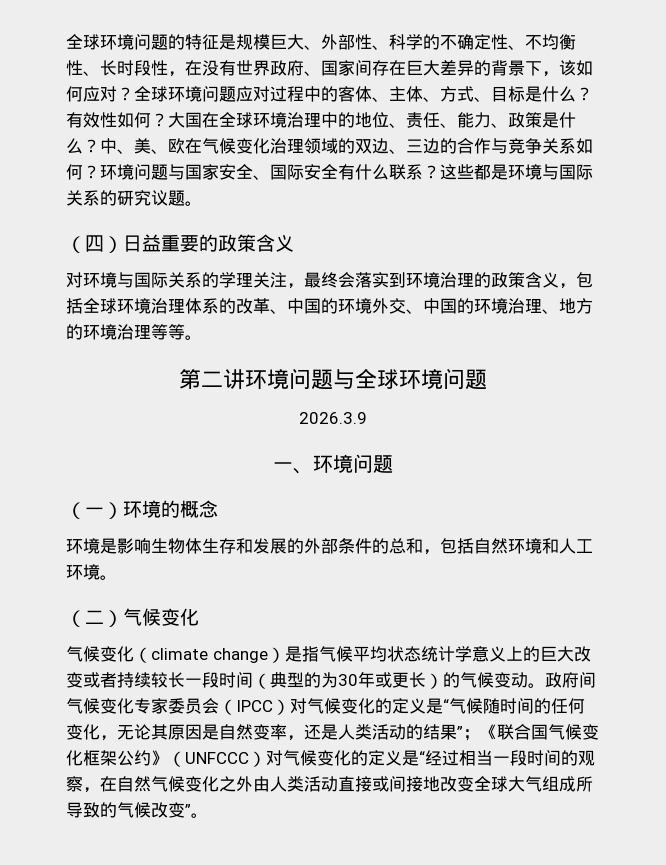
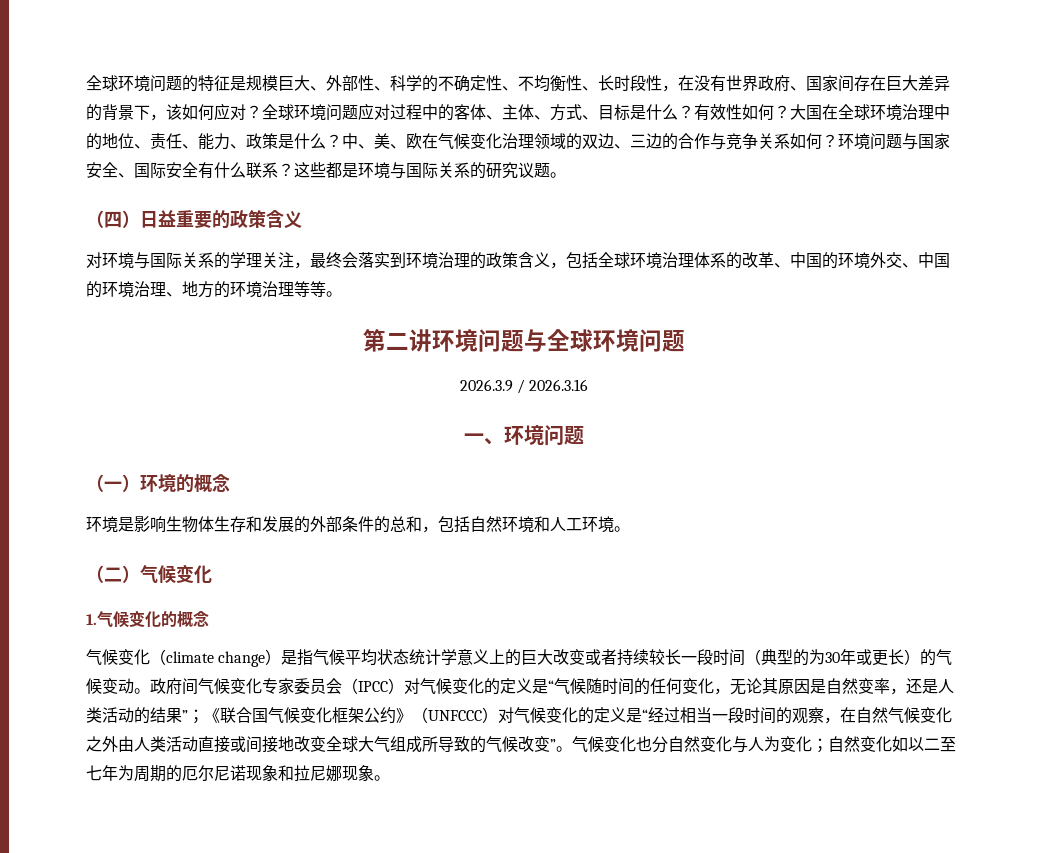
(367, 418) none -> [517,379,589,394] / 2026.3.16
(199, 617) none -> [86,610,209,628] // 1.气候变化的概念
(208, 815) none -> [572,736,956,753] [86,765,390,782] 气候变化也分自然变化与人为变化；自然变化如以二至七年为周期的厄尔尼诺现象和拉尼娜现象。

